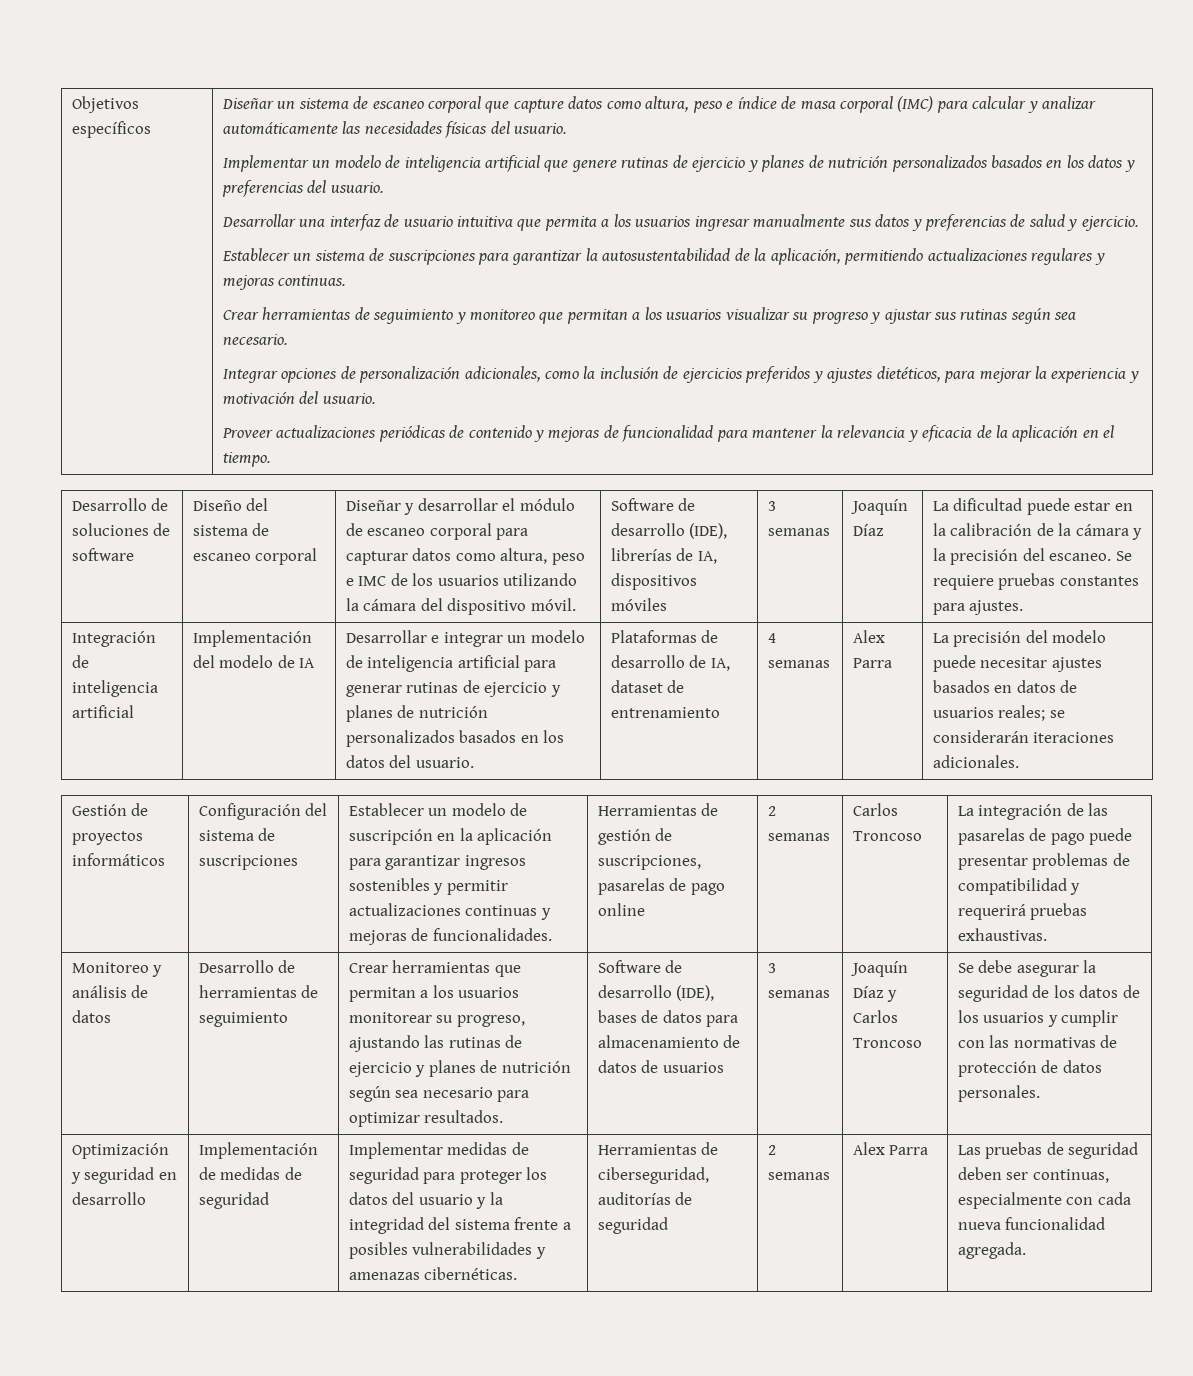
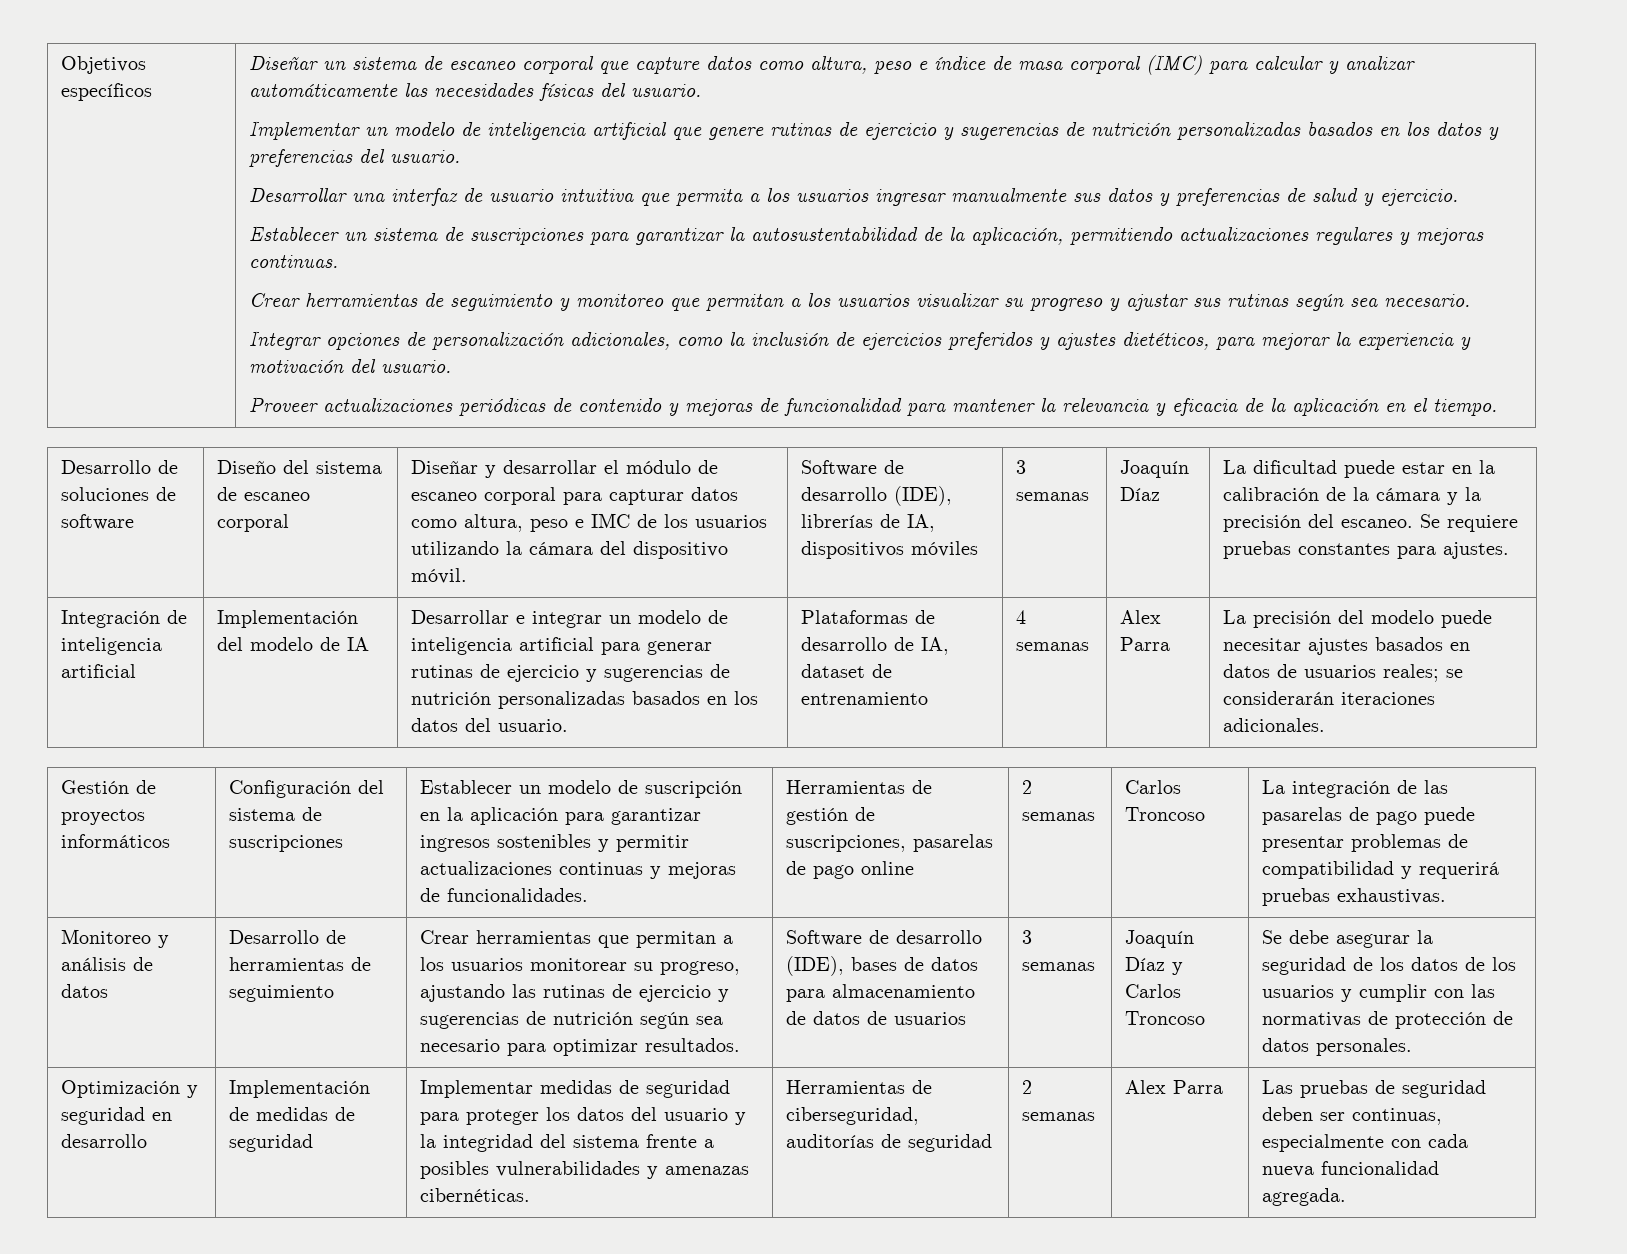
[761,155,988,172] planes de nutrición personalizados -> [959,122,1301,140] sugerencias de nutrición personalizadas
[345,705,488,722] [345,730,455,747] planes de nutrición personalizados -> [603,664,730,682] [410,691,625,709] sugerencias de nutrición personalizadas
[428,1060,476,1077] planes -> [419,1012,519,1029] sugerencias

